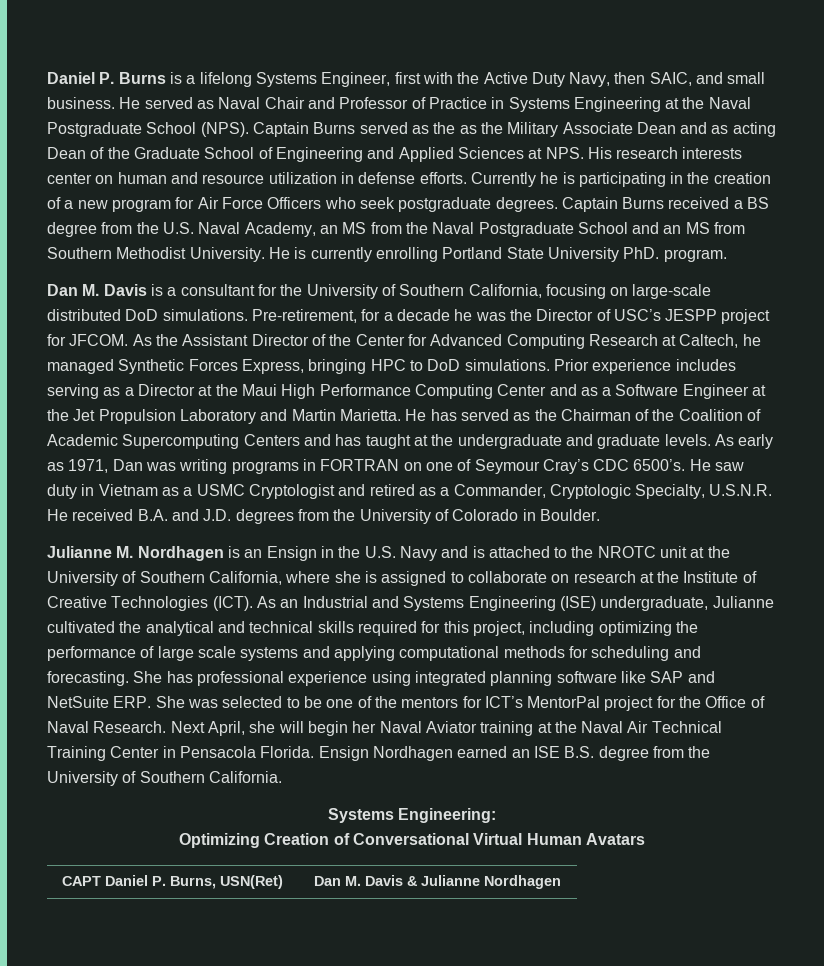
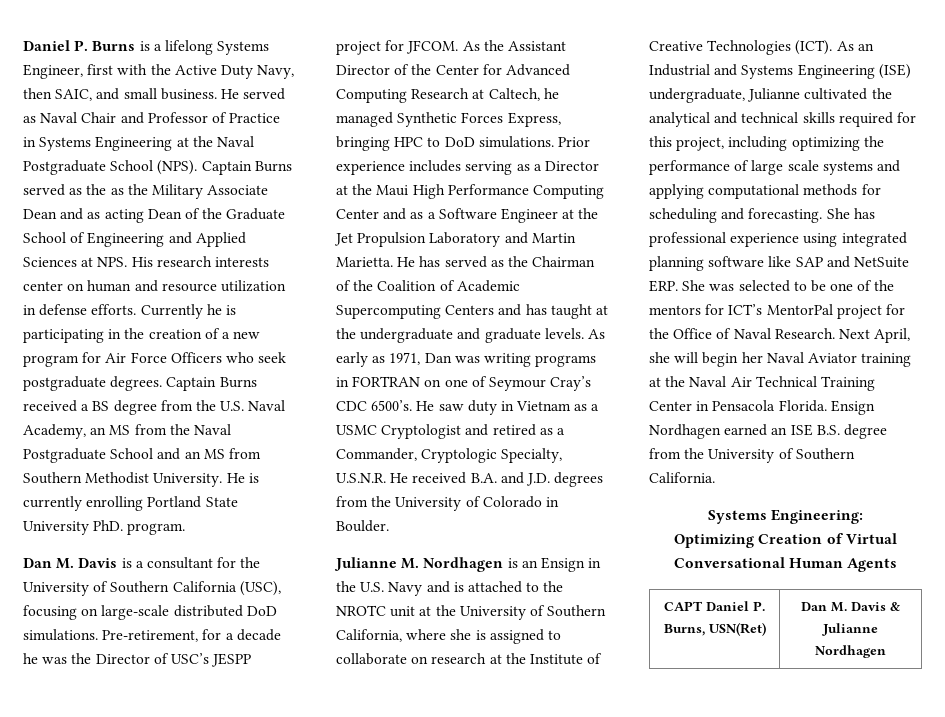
[468,284,542,298] California, -> [172,581,281,596] California (USC),
[353,833,645,845] Conversational Virtual Human Avatars -> [845,533,897,544] [673,557,898,572] Virtual Conversational Human Agents

